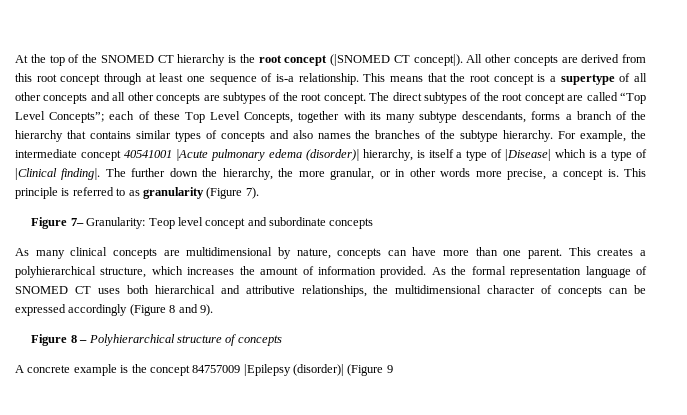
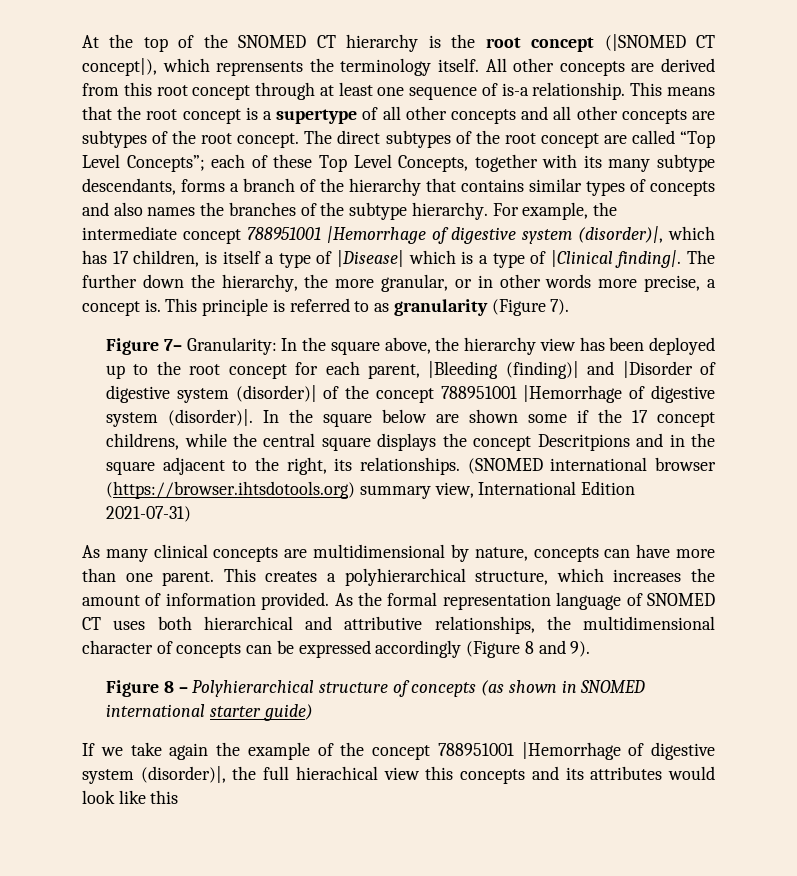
[413,54,463,66] concept|). -> [82,58,479,76] concept|), which reprensents the terminology itself.
[123,149,413,161] 40541001 |Acute pulmonary edema (disorder)| hierarchy, -> [246,226,715,244] [82,250,200,267] 788951001 |Hemorrhage of digestive system (disorder)|, which has 17 children,
[148,217,374,229] Teop level concept and subordinate concepts -> [281,337,715,355] [106,361,716,379] [106,385,715,403] [106,409,715,427] [106,433,716,451] [106,457,716,475] [106,481,635,499] [106,506,192,522] In the square above, the hierarchy view has been deployed up to the root concept for each parent, |Bleeding (finding)| and |Disorder of digestive system (disorder)| of the concept 788951001 |Hemorrhage of digestive system (disorder)|. In the square below are shown some if the 17 concept childrens, while the central square displays the concept Descritpions and in the square adjacent to the right, its relationships. (SNOMED international browser (https://browser.ihtsdotools.org) summary view, International Edition 2021-07-31)
[15,364,393,376] // A concrete example is the concept 84757009 |Epilepsy (disorder)| (Figure 9 -> [481,680,646,696] [106,704,313,721] [82,742,715,760] [82,766,716,784] [82,790,179,804] (as shown in SNOMED international starter guide) // If we take again the example of the concept 788951001 |Hemorrhage of digestive system (disorder)|, the full hierachical view this concepts and its attributes would look like this

